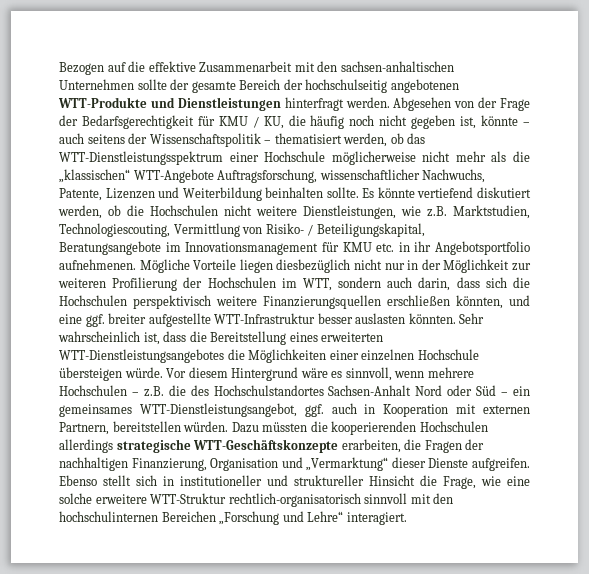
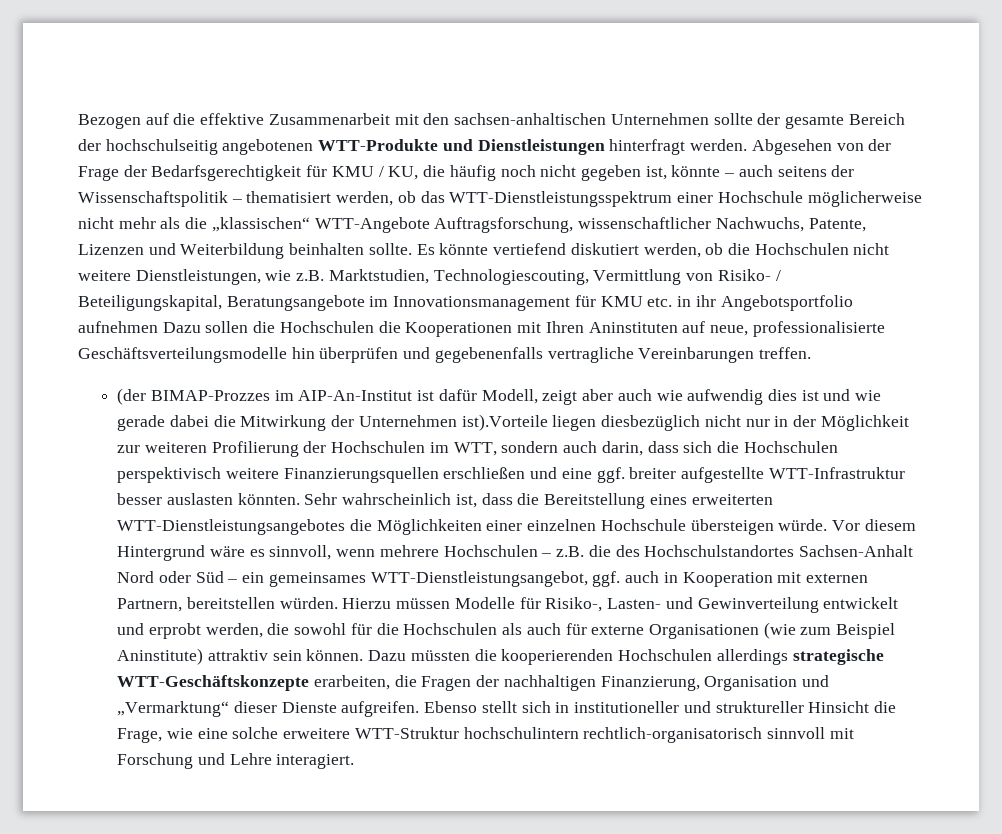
[59,259,237,273] aufnehmenen. Mögliche Vorteile -> [78,321,885,337] [78,347,812,363] [117,388,882,405] [117,414,548,431] aufnehmen Dazu sollen die Hochschulen die Kooperationen mit Ihren Aninstituten auf neue, professionalisierte Geschäftsverteilungsmodelle hin überprüfen und gegebenenfalls vertragliche Vereinbarungen treffen. // (der BIMAP-Prozzes im AIP-An-Institut ist dafür Modell, zeigt aber auch wie aufwendig dies ist und wie gerade dabei die Mitwirkung der Unternehmen ist).Vorteile
[456,295,503,309] könnten, -> (526, 473) none
(229, 426) none -> [342,597,899,613] [117,622,896,639] [117,648,364,665] Hierzu müssen Modelle für Risiko-, Lasten- und Gewinverteilung entwickelt und erprobt werden, die sowohl für die Hochschulen als auch für externe Organisationen (wie zum Beispiel Aninstitute) attraktiv sein können.
(227, 498) none -> [463,727,579,739] hochschulintern
[433,493,454,504] [59,511,344,525] den hochschulinternen Bereichen „Forschung und Lehre“ -> [117,753,272,769] Forschung und Lehre

